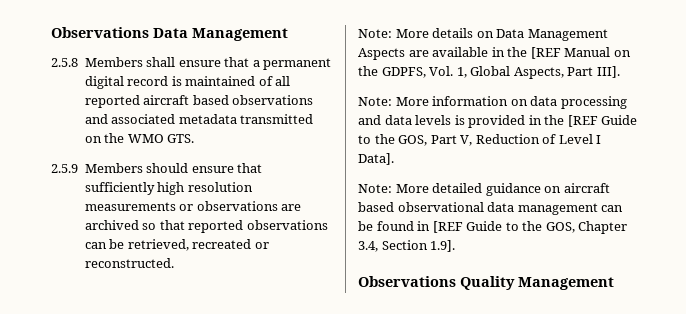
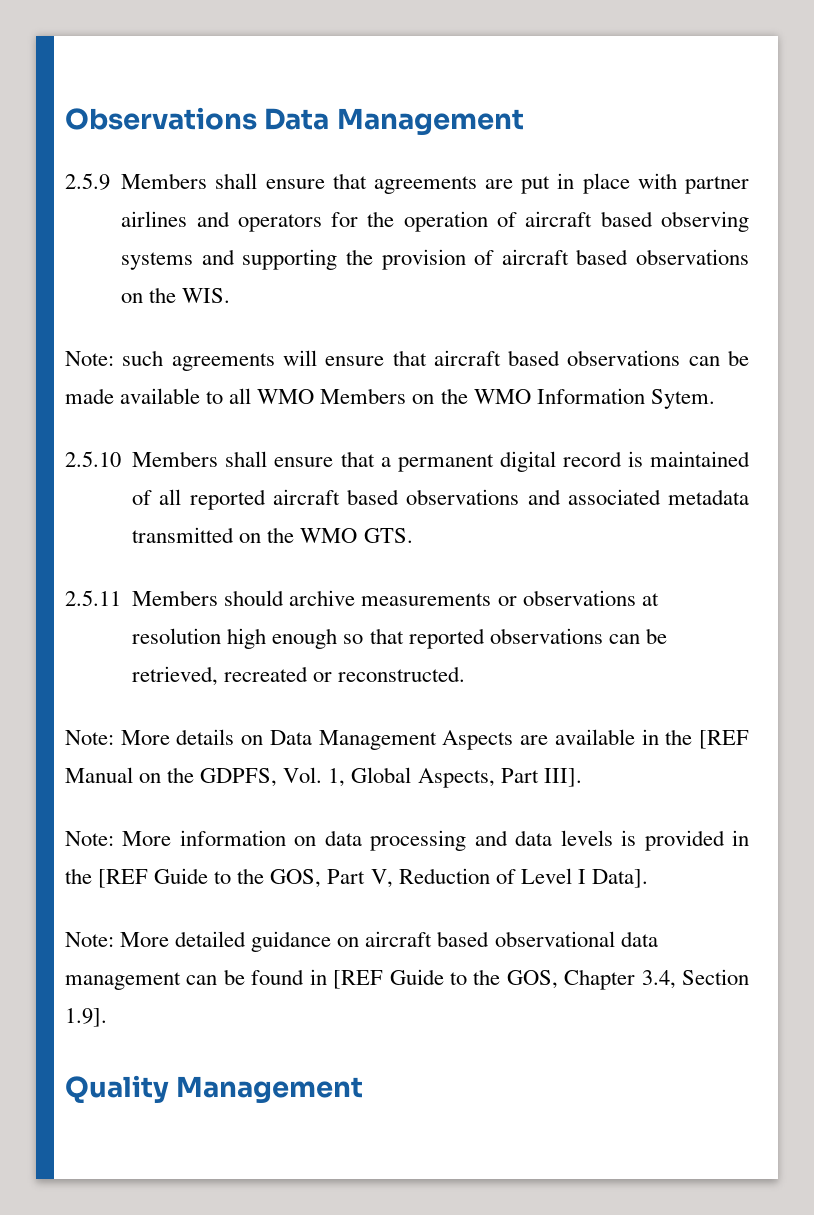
[51,58,78,67] 2.5.8 -> [65,173,749,194] [121,211,749,232] [121,249,749,270] [121,287,231,303] [65,350,749,371] [65,388,715,409] [65,451,121,467] 2.5.9 Members shall ensure that agreements are put in place with partner airlines and operators for the operation of aircraft based observing systems and supporting the provision of aircraft based observations on the WIS. // Note: such agreements will ensure that aircraft based observations can be made available to all WMO Members on the WMO Information Sytem. // 2.5.10
[51,164,78,173] 2.5.9 -> [65,590,121,606] 2.5.11
[191,163,263,173] [84,182,253,195] [84,201,302,211] [84,220,139,230] ensure that sufficiently high resolution measurements or observations are archived -> [289,590,659,606] [132,628,338,649] archive measurements or observations at resolution high enough
[358,276,456,287] Observations -> (107, 1017) none

